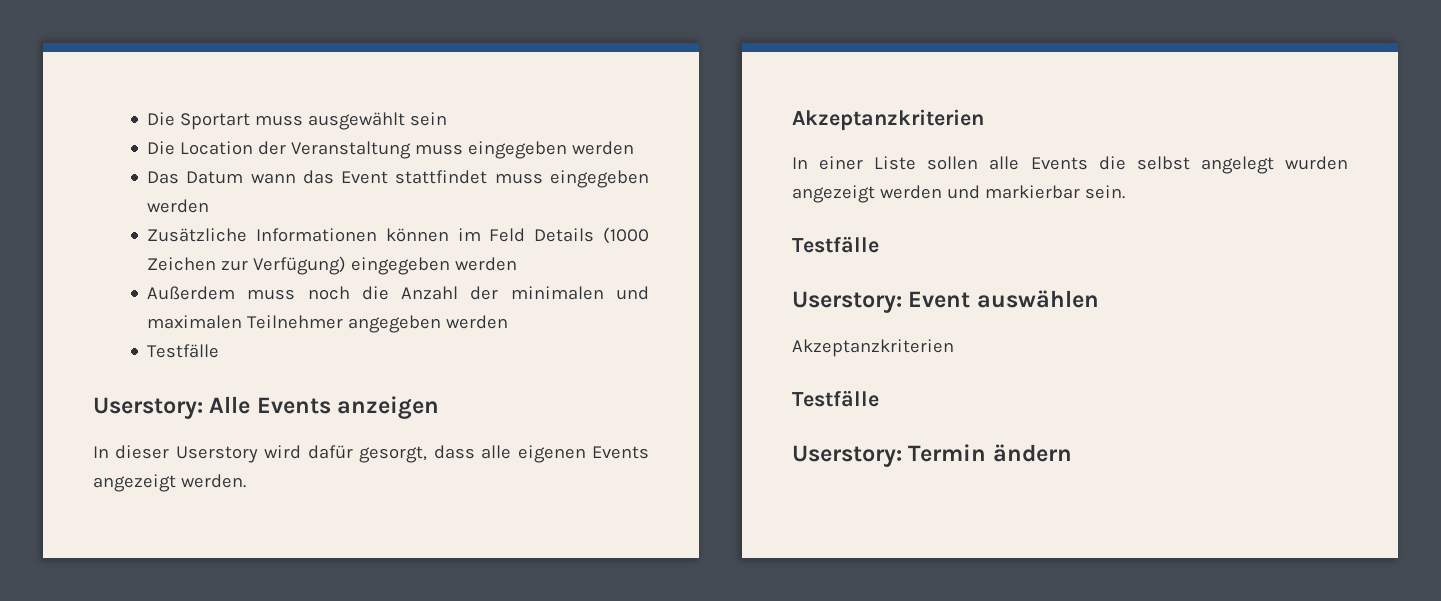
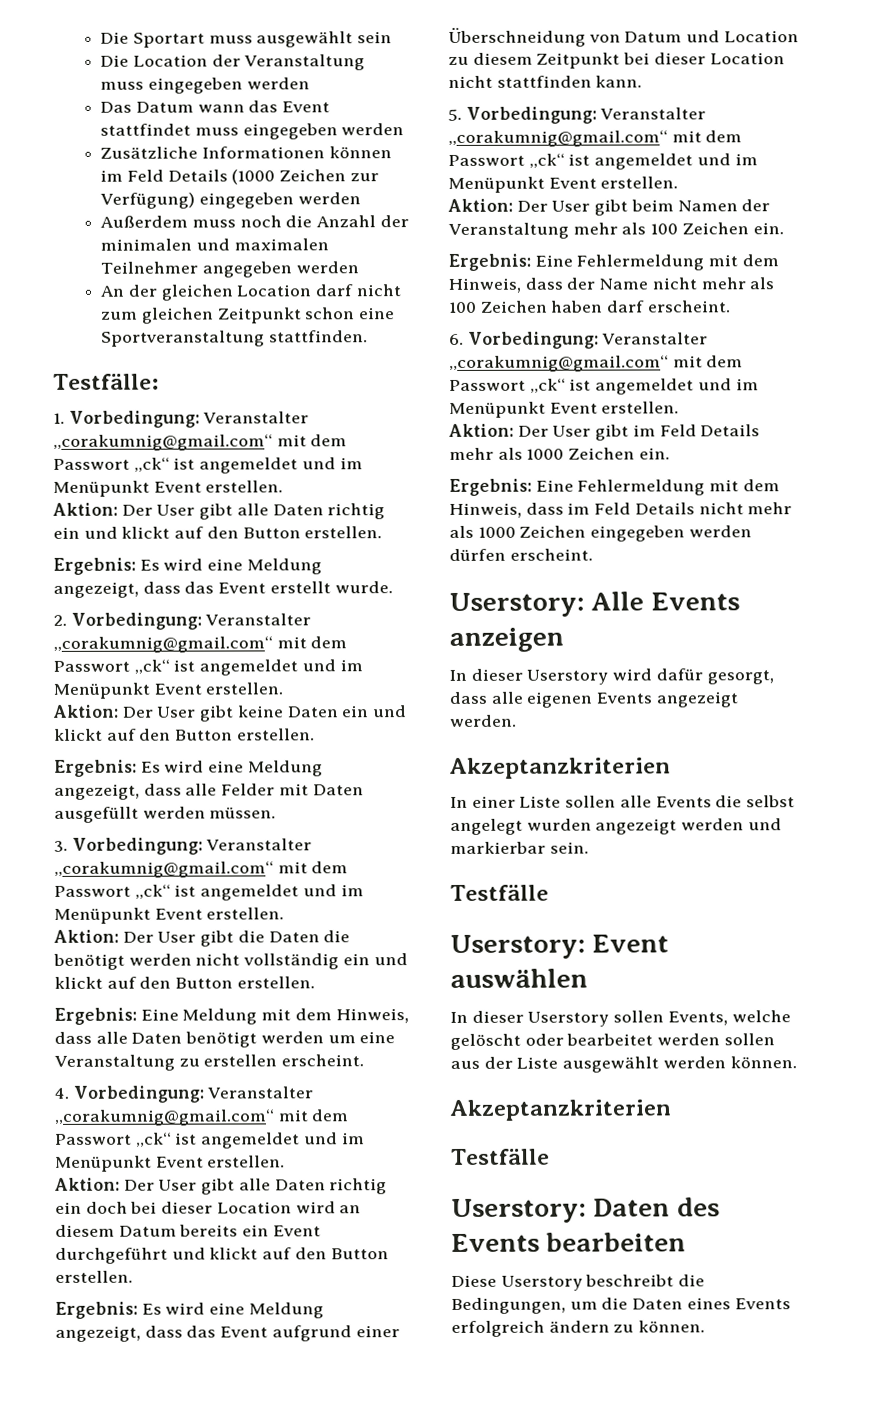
[147,344,220,358] Testfälle -> [100,284,401,301] [101,307,396,324] [101,330,369,347] [53,373,159,390] [53,410,310,428] [53,434,348,451] [53,457,363,474] [53,480,284,497] [52,502,386,520] [53,526,383,539] [53,557,322,575] [53,581,393,598] [53,612,312,630] [53,636,348,653] [53,659,363,676] [53,682,284,699] [52,704,408,722] [54,728,315,741] [54,759,323,777] [54,783,364,800] [54,806,277,823] [54,837,313,855] [54,861,349,878] [54,884,364,901] [54,907,285,924] [53,929,351,947] [53,953,408,970] [54,976,315,989] [54,1007,409,1025] [54,1031,396,1048] [54,1054,365,1071] [54,1085,314,1103] [54,1109,350,1126] [55,1132,365,1149] [55,1155,286,1172] [54,1177,388,1195] [55,1201,362,1214] [55,1224,321,1237] [55,1247,389,1264] [55,1270,133,1283] [55,1301,324,1319] [55,1325,400,1342] [448,27,799,47] [448,52,785,69] [448,75,643,88] [448,106,707,124] [448,130,743,147] [448,153,758,170] [448,176,679,193] [447,198,771,216] [448,222,784,239] [448,253,779,271] [448,277,775,293] [449,300,731,313] [449,331,709,349] [449,355,744,372] [449,378,759,395] [449,401,680,418] [448,423,761,441] [449,447,670,460] [449,478,780,496] [449,502,793,518] [449,525,752,542] [449,548,593,561] An der gleichen Location darf nicht zum gleichen Zeitpunkt schon eine Sportveranstaltung stattfinden. // Testfälle: // 1. Vorbedingung: Veranstalter „corakumnig@gmail.com“ mit dem Passwort „ck“ ist angemeldet und im Menüpunkt Event erstellen. // Aktion: Der User gibt alle Daten richtig ein und klickt auf den Button erstellen. // Ergebnis: Es wird eine Meldung angezeigt, dass das Event erstellt wurde. // 2. Vorbedingung: Veranstalter „corakumnig@gmail.com“ mit dem Passwort „ck“ ist angemeldet und im Menüpunkt Event erstellen. // Aktion: Der User gibt keine Daten ein und klickt auf den Button erstellen. // Ergebnis: Es wird eine Meldung angezeigt, dass alle Felder mit Daten ausgefüllt werden müssen. // 3. Vorbedingung: Veranstalter „corakumnig@gmail.com“ mit dem Passwort „ck“ ist angemeldet und im Menüpunkt Event erstellen. // Aktion: Der User gibt die Daten die benötigt werden nicht vollständig ein und klickt auf den Button erstellen. // Ergebnis: Eine Meldung mit dem Hinweis, dass alle Daten benötigt werden um eine Veranstaltung zu erstellen erscheint. // 4. Vorbedingung: Veranstalter „corakumnig@gmail.com“ mit dem Passwort „ck“ ist angemeldet und im Menüpunkt Event erstellen. // Aktion: Der User gibt alle Daten richtig ein doch bei dieser Location wird an diesem Datum bereits ein Event durchgeführt und klickt auf den Button erstellen. // Ergebnis: Es wird eine Meldung angezeigt, dass das Event aufgrund einer Überschneidung von Datum und Location zu diesem Zeitpunkt bei dieser Location nicht stattfinden kann. // 5. Vorbedingung: Veranstalter „corakumnig@gmail.com“ mit dem Passwort „ck“ ist angemeldet und im Menüpunkt Event erstellen. // Aktion: Der User gibt beim Namen der Veranstaltung mehr als 100 Zeichen ein. // Ergebnis: Eine Fehlermeldung mit dem Hinweis, dass der Name nicht mehr als 100 Zeichen haben darf erscheint. // 6. Vorbedingung: Veranstalter „corakumnig@gmail.com“ mit dem Passwort „ck“ ist angemeldet und im Menüpunkt Event erstellen. // Aktion: Der User gibt im Feld Details mehr als 1000 Zeichen ein. // Ergebnis: Eine Fehlermeldung mit dem Hinweis, dass im Feld Details nicht mehr als 1000 Zeichen eingegeben werden dürfen erscheint.
[792,339,954,357] [792,390,879,407] [792,444,1072,467] Akzeptanzkriterien // Testfälle // Userstory: Termin ändern -> [450,1010,791,1027] [450,1033,775,1050] [450,1056,797,1073] [449,1099,672,1121] [451,1148,550,1165] [451,1197,720,1223] [451,1232,687,1252] [451,1274,706,1291] [451,1297,791,1314] [451,1320,706,1337] In dieser Userstory sollen Events, welche gelöscht oder bearbeitet werden sollen aus der Liste ausgewählt werden können. // Akzeptanzkriterien // Testfälle // Userstory: Daten des Events bearbeiten // Diese Userstory beschreibt die Bedingungen, um die Daten eines Events erfolgreich ändern zu können.

